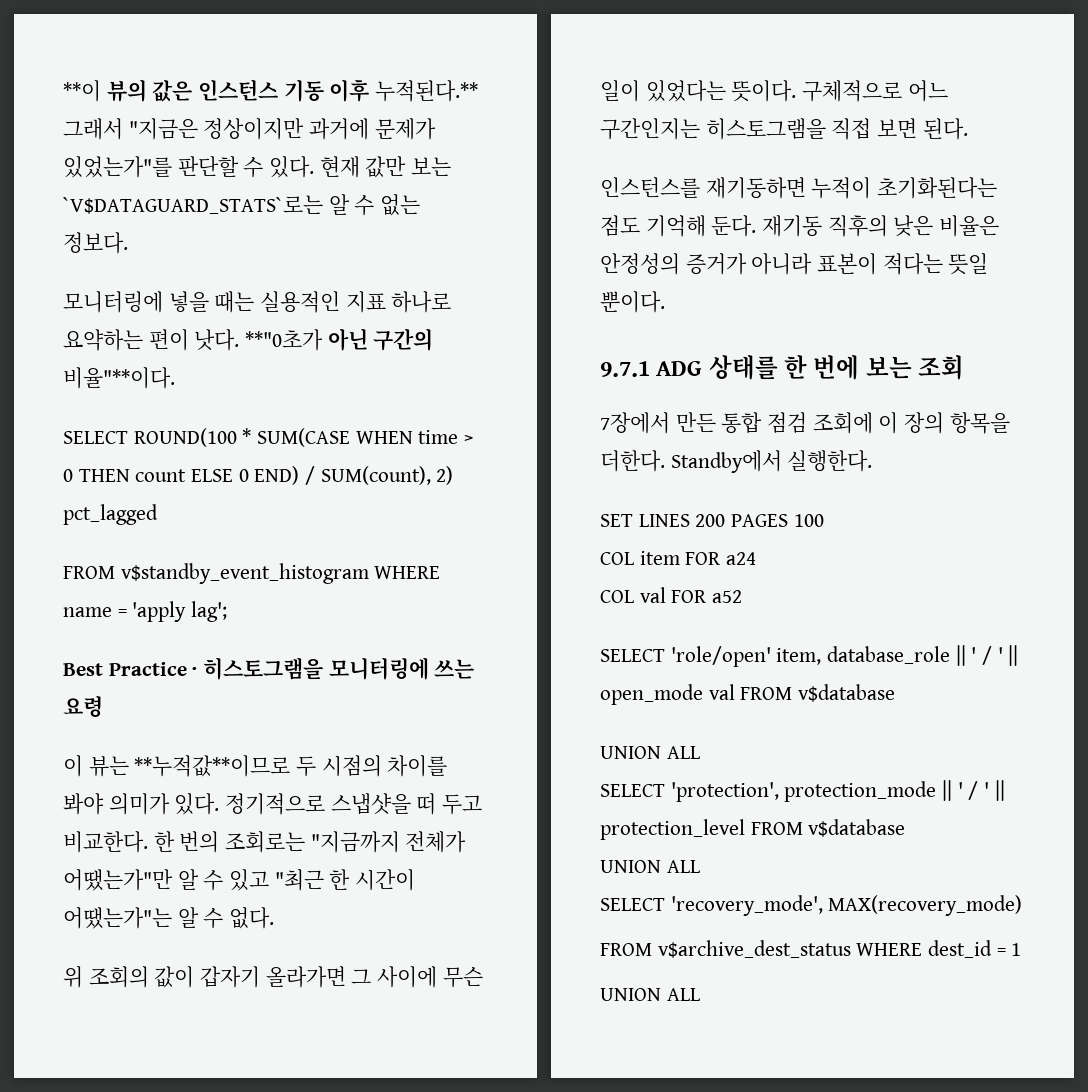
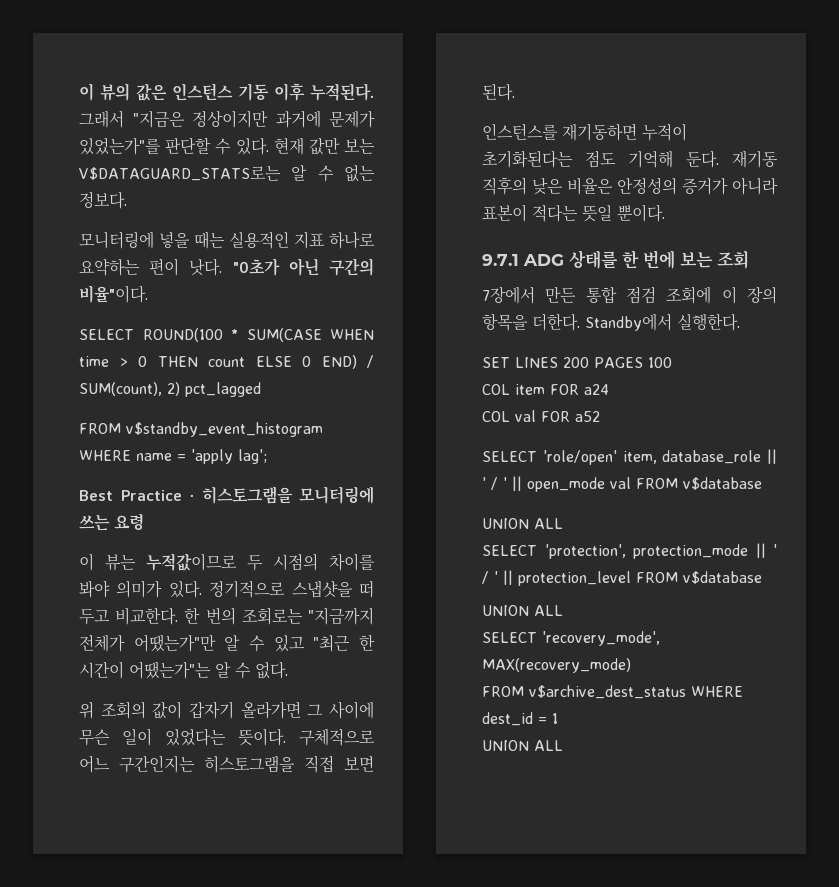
[63,80,101,102] **이 -> [79,83,94,101] 이
[375,80,479,102] 누적된다.** -> [310,83,374,101] 누적된다.
[63,195,323,214] `V$DATAGUARD_STATS`로는 -> [79,166,281,181] V$DATAGUARD_STATS로는
[245,329,324,351] **"0초가 -> [232,258,280,276] "0초가
[63,367,175,389] 비율"**이다. -> [79,285,148,303] 비율"이다.
[134,755,291,777] **누적값**이므로 -> [146,553,237,571] 누적값이므로

